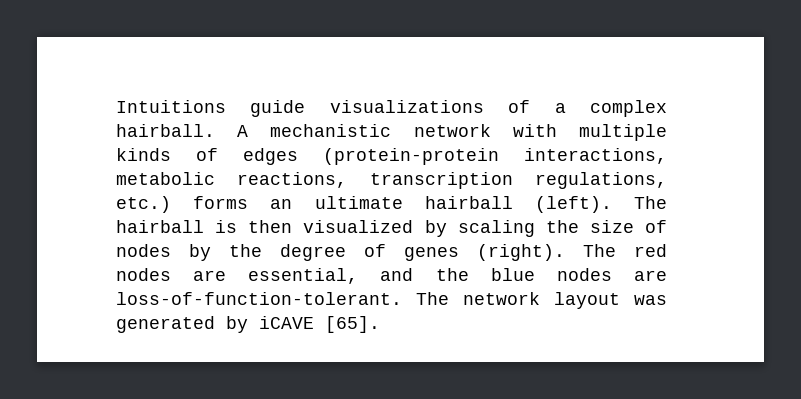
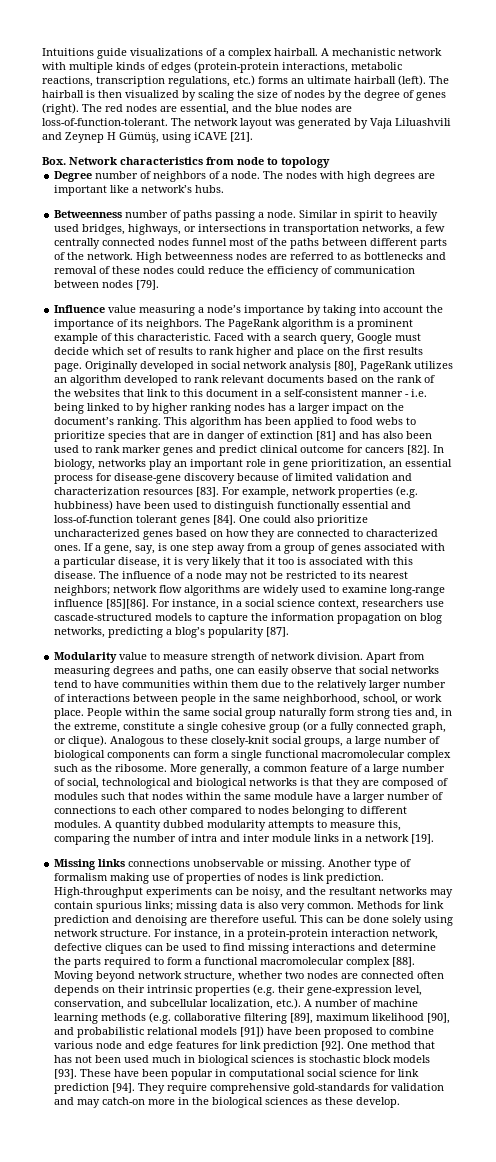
[259,316,380,333] iCAVE [65]. -> [370,118,451,129] [42,132,253,143] [42,157,330,168] [54,171,436,182] [54,185,225,196] [54,210,439,221] [54,224,446,235] [54,238,448,249] [54,252,447,263] [54,266,416,277] [54,280,160,290] [54,305,444,316] [54,319,414,330] [54,333,422,344] [54,347,424,358] [54,361,454,372] [54,375,436,386] [54,389,428,397] [54,403,405,414] [54,417,417,428] [54,431,433,442] [54,445,445,456] [54,459,453,470] [54,473,413,484] [54,486,419,498] [54,500,412,512] [54,515,369,526] [54,529,439,540] [54,543,446,554] [54,557,414,568] [54,571,409,582] [54,585,446,596] [54,599,445,610] [54,613,443,624] [54,627,290,638] [54,652,426,663] [54,666,440,677] [54,680,447,691] [54,694,443,705] [54,708,453,719] [54,721,447,733] [54,735,441,747] [54,750,452,761] [54,764,446,775] [54,778,449,789] [54,792,444,803] [54,806,408,817] [54,820,402,831] [54,834,435,845] [54,859,412,870] [54,873,385,884] [54,887,454,898] [54,901,445,912] [54,915,454,926] [54,929,439,940] [54,943,437,954] [54,957,416,968] [54,971,445,982] [54,984,423,996] [54,998,419,1010] [54,1012,451,1024] [54,1026,435,1038] [54,1041,436,1052] [54,1055,431,1066] [54,1069,420,1080] [54,1083,445,1094] [54,1097,401,1108] Vaja Liluashvili and Zeynep H Gümüş, using iCAVE [21]. // Box. Network characteristics from node to topology // Degree number of neighbors of a node. The nodes with high degrees are important like a network’s hubs. // Betweenness number of paths passing a node. Similar in spirit to heavily used bridges, highways, or intersections in transportation networks, a few centrally connected nodes funnel most of the paths between different parts of the network. High betweenness nodes are referred to as bottlenecks and removal of these nodes could reduce the efficiency of communication between nodes [79]. // Influence value measuring a node’s importance by taking into account the importance of its neighbors. The PageRank algorithm is a prominent example of this characteristic. Faced with a search query, Google must decide which set of results to rank higher and place on the first results page. Originally developed in social network analysis [80], PageRank utilizes an algorithm developed to rank relevant documents based on the rank of the websites that link to this document in a self-consistent manner - i.e. being linked to by higher ranking nodes has a larger impact on the document’s ranking. This algorithm has been applied to food webs to prioritize species that are in danger of extinction [81] and has also been used to rank marker genes and predict clinical outcome for cancers [82]. In biology, networks play an important role in gene prioritization, an essential process for disease-gene discovery because of limited validation and characterization resources [83]. For example, network properties (e.g. hubbiness) have been used to distinguish functionally essential and loss-of-function tolerant genes [84]. One could also prioritize uncharacterized genes based on how they are connected to characterized ones. If a gene, say, is one step away from a group of genes associated with a particular disease, it is very likely that it too is associated with this disease. The influence of a node may not be restricted to its nearest neighbors; network flow algorithms are widely used to examine long-range influence [85][86]. For instance, in a social science context, researchers use cascade-structured models to capture the information propagation on blog networks, predicting a blog’s popularity [87]. // Modularity value to measure strength of network division. Apart from measuring degrees and paths, one can easily observe that social networks tend to have communities within them due to the relatively larger number of interactions between people in the same neighborhood, school, or work place. People within the same social group naturally form strong ties and, in the extreme, constitute a single cohesive group (or a fully connected graph, or clique). Analogous to these closely-knit social groups, a large number of biological components can form a single functional macromolecular complex such as the ribosome. More generally, a common feature of a large number of social, technological and biological networks is that they are composed of modules such that nodes within the same module have a larger number of connections to each other compared to nodes belonging to different modules. A quantity dubbed modularity attempts to measure this, comparing the number of intra and inter module links in a network [19]. // Missing links connections unobservable or missing. Another type of formalism making use of properties of nodes is link prediction. High-throughput experiments can be noisy, and the resultant networks may contain spurious links; missing data is also very common. Methods for link prediction and denoising are therefore useful. This can be done solely using network structure. For instance, in a protein-protein interaction network, defective cliques can be used to find missing interactions and determine the parts required to form a functional macromolecular complex [88]. Moving beyond network structure, whether two nodes are connected often depends on their intrinsic properties (e.g. their gene-expression level, conservation, and subcellular localization, etc.). A number of machine learning methods (e.g. collaborative filtering [89], maximum likelihood [90], and probabilistic relational models [91]) have been proposed to combine various node and edge features for link prediction [92]. One method that has not been used much in biological sciences is stochastic block models [93]. These have been popular in computational social science for link prediction [94]. They require comprehensive gold-standards for validation and may catch-on more in the biological sciences as these develop.

